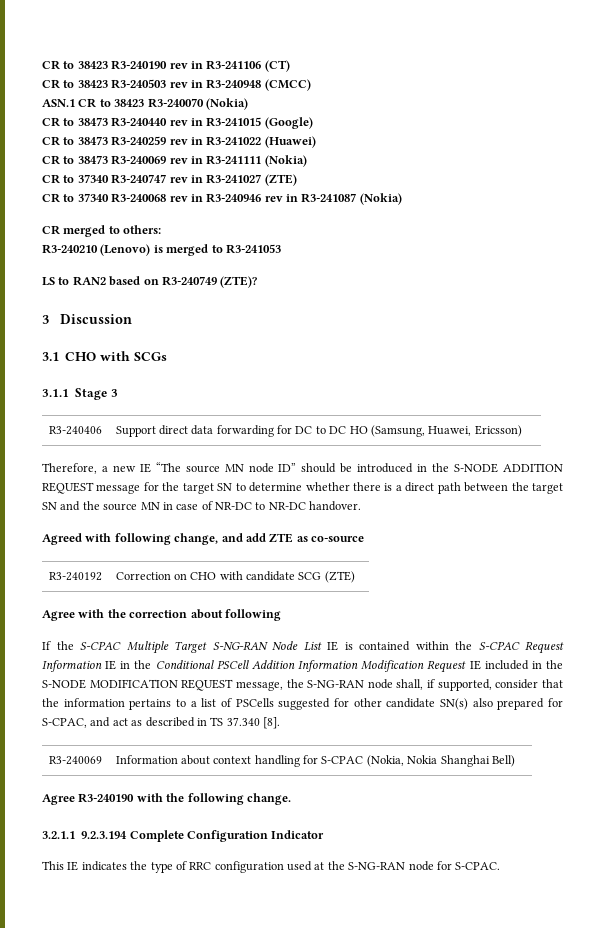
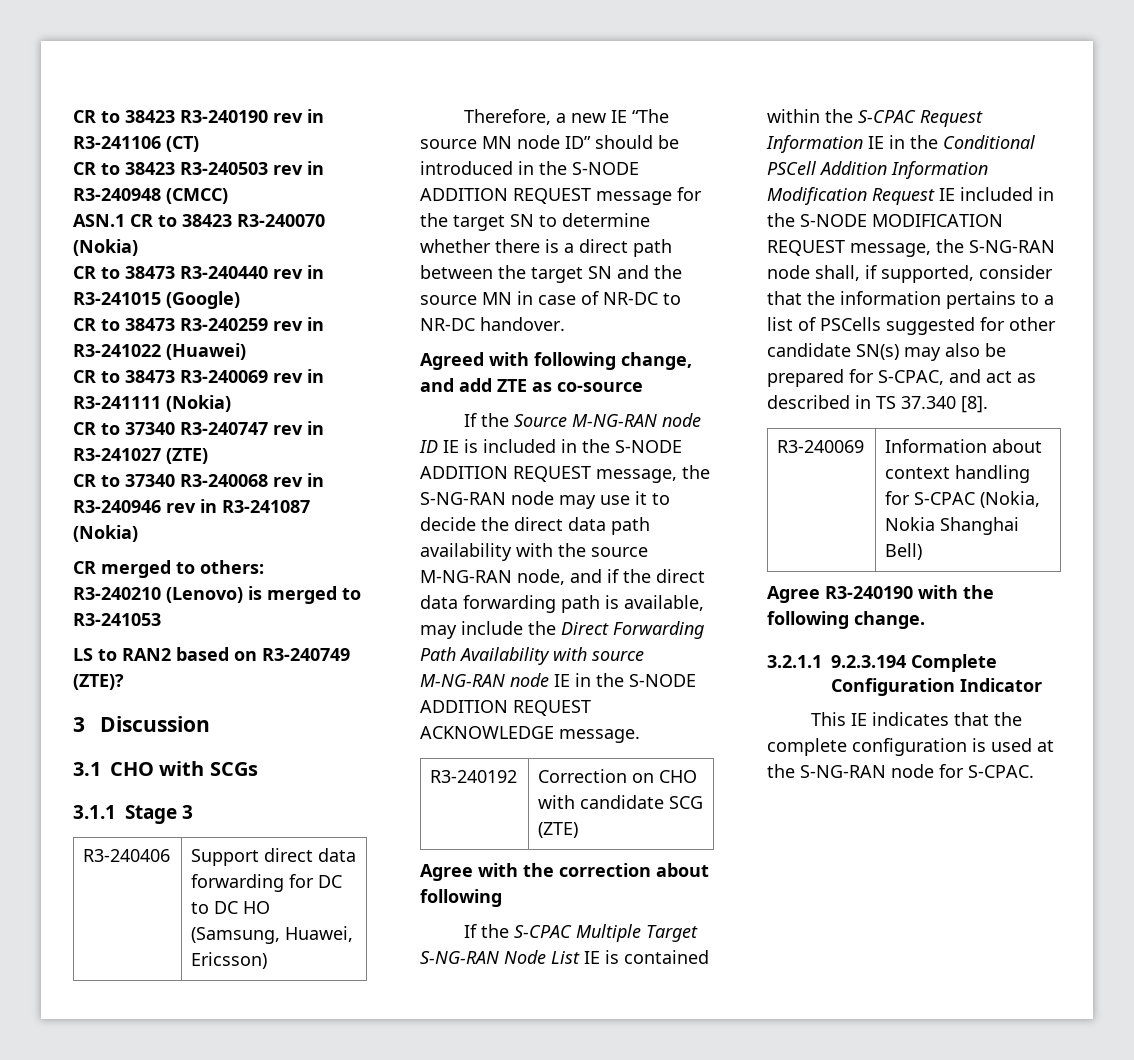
(364, 539) none -> [463,413,701,427] [419,439,682,453] [420,465,710,483] [420,491,670,509] [420,517,650,535] [420,543,648,561] [420,569,705,585] [420,595,704,613] [420,621,704,639] [420,647,644,665] [420,673,696,687] [420,700,591,716] [420,726,640,743] // If the Source M-NG-RAN node ID IE is included in the S-NODE ADDITION REQUEST message, the S-NG-RAN node may use it to decide the direct data path availability with the source M-NG-RAN node, and if the direct data forwarding path is available, may include the Direct Forwarding Path Availability with source M-NG-RAN node IE in the S-NODE ADDITION REQUEST ACKNOWLEDGE message.
[472,698,493,707] also -> [904,343,1006,361] may also be
[130,861,284,873] the type of RRC configuration -> [953,712,1022,726] [767,738,986,756] that the complete configuration is

